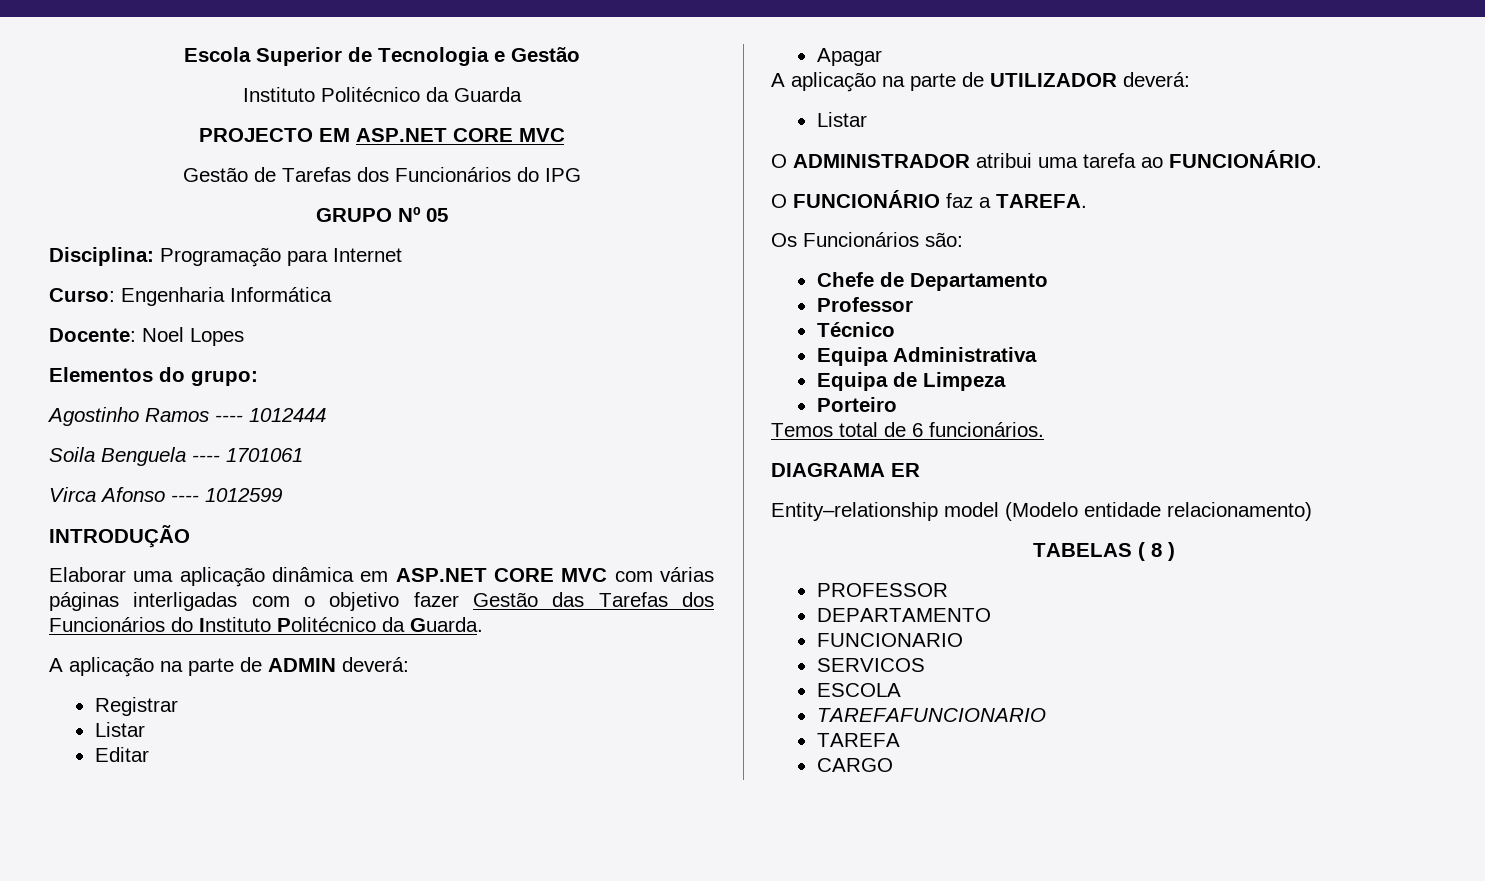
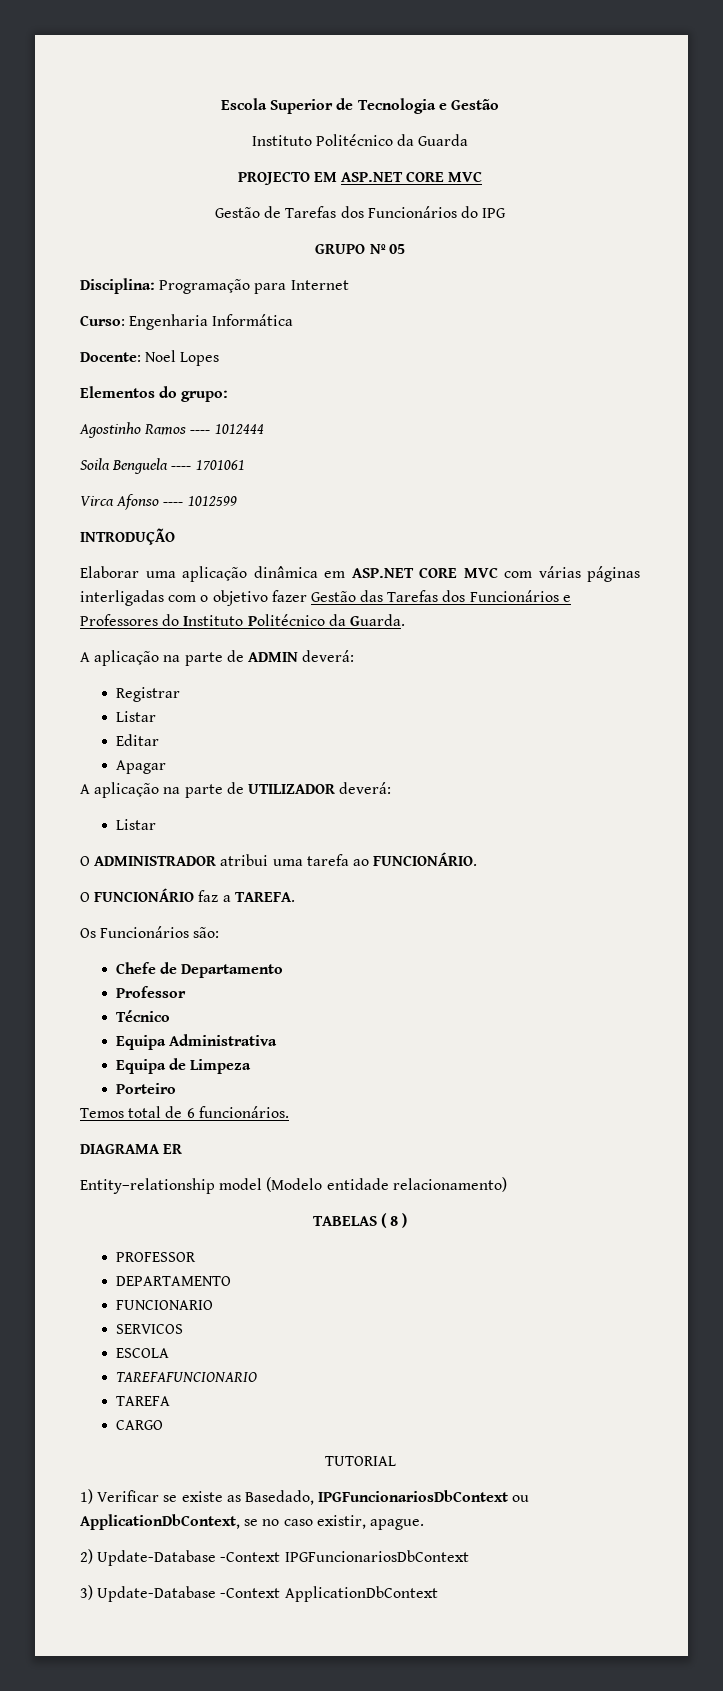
(165, 624) none -> [562,595,571,602] [80,614,158,626] e Professores
(893, 765) none -> [324,1456,396,1466] [80,1489,530,1505] [80,1514,424,1530] [80,1549,469,1566] [80,1585,438,1602] // TUTORIAL // 1) Verificar se existe as Basedado, IPGFuncionariosDbContext ou ApplicationDbContext, se no caso existir, apague. // 2) Update-Database -Context IPGFuncionariosDbContext // 3) Update-Database -Context ApplicationDbContext

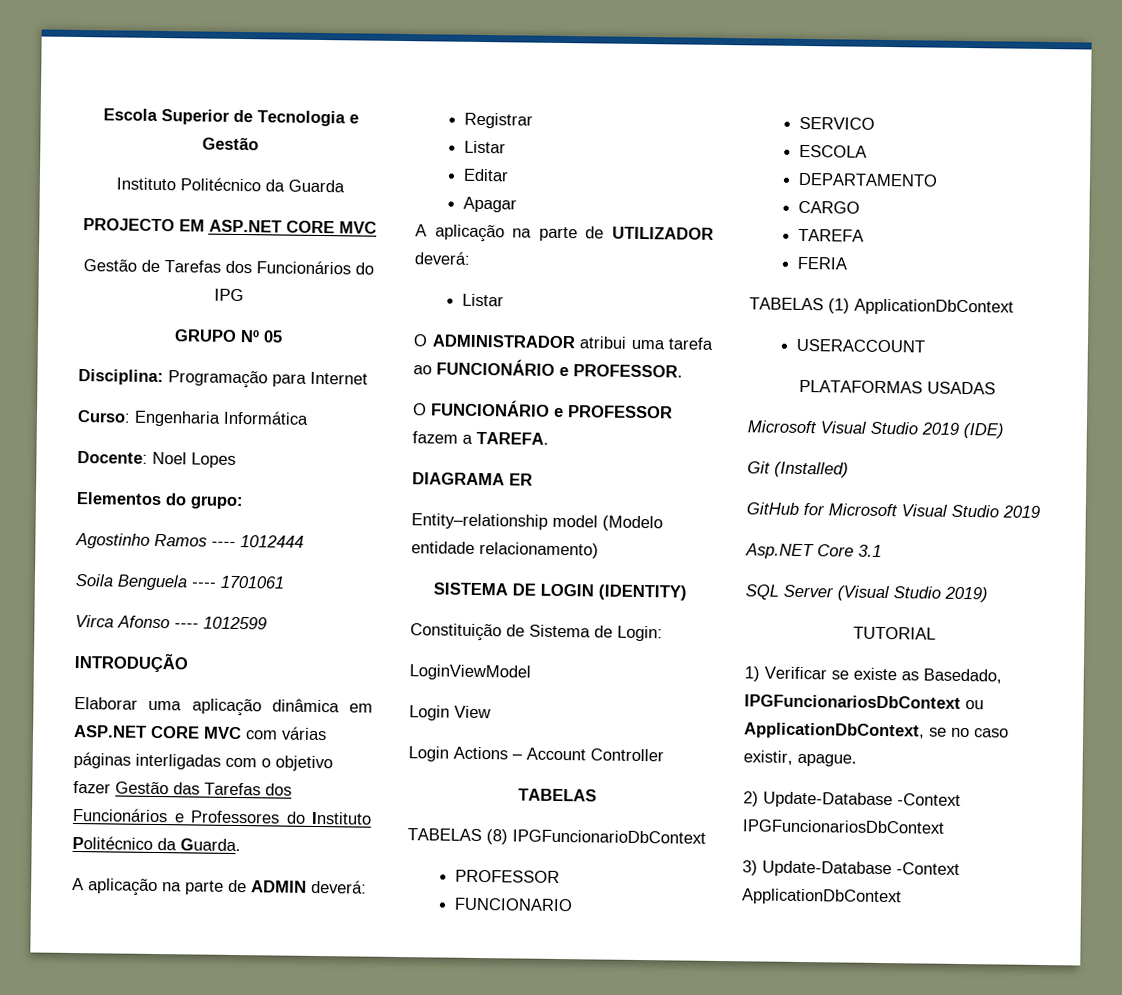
[373,852,478,866] FUNCIONÁRIO. -> [436,358,683,378] FUNCIONÁRIO e PROFESSOR.
[198,890,219,902] faz -> [553,405,673,419] [412,431,458,444] e PROFESSOR fazem
[80,926,220,938] [115,962,284,978] [115,986,186,998] [115,1010,170,1022] [115,1034,278,1050] [115,1058,252,1074] [115,1083,176,1094] [80,1106,289,1118] // Os Funcionários são: // Chefe de Departamento // Professor // Técnico // Equipa Administrativa // Equipa de Limpeza // Porteiro // Temos total de 6 funcionários. -> (549, 438) none
[312,1213,408,1228] [115,1252,196,1262] [115,1276,231,1286] TABELAS ( 8 ) // PROFESSOR // DEPARTAMENTO -> [432,582,687,601] [410,623,663,642] [409,664,531,681] [409,705,491,721] [408,746,664,762] [518,788,597,802] [407,828,706,845] [454,869,560,884] SISTEMA DE LOGIN (IDENTITY) // Constituição de Sistema de Login: // LoginViewModel // Login View // Login Actions – Account Controller // TABELAS // TABELAS (8) IPGFuncionarioDbContext // PROFESSOR
[115,1324,183,1334] SERVICOS -> [798,116,875,130] SERVICO
[115,1372,257,1382] TAREFAFUNCIONARIO -> [797,172,938,187] [797,200,860,214] DEPARTAMENTO // CARGO
[115,1420,163,1430] CARGO -> [796,256,847,270] [749,297,1014,316] [795,338,925,353] [799,379,996,395] [747,420,1004,439] [747,461,849,478] [746,502,1040,518] [745,543,882,560] [745,584,988,603] FERIA // TABELAS (1) ApplicationDbContext // USERACCOUNT // PLATAFORMAS USADAS // Microsoft Visual Studio 2019 (IDE) // Git (Installed) // GitHub for Microsoft Visual Studio 2019 // Asp.NET Core 3.1 // SQL Server (Visual Studio 2019)

